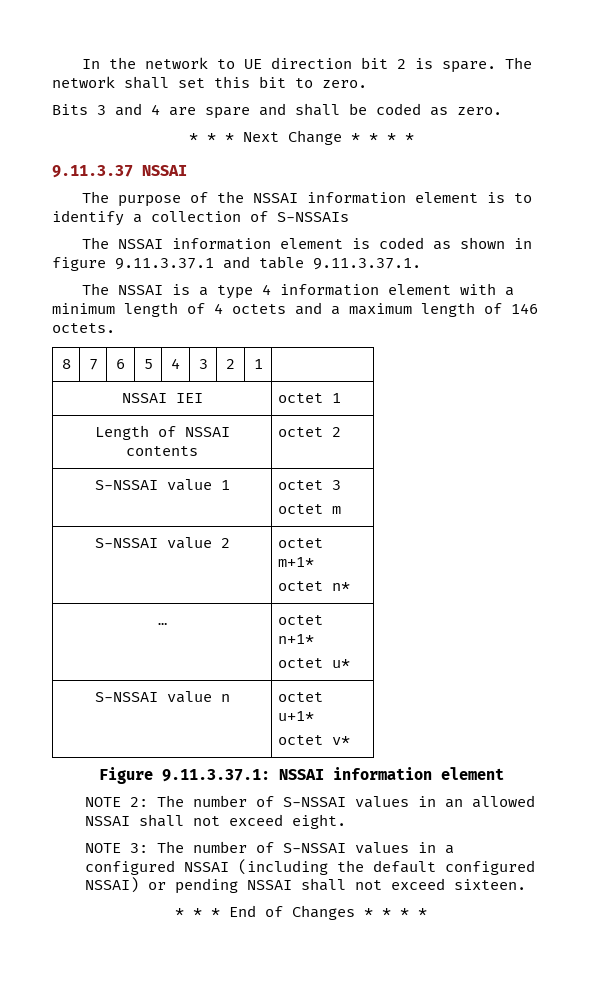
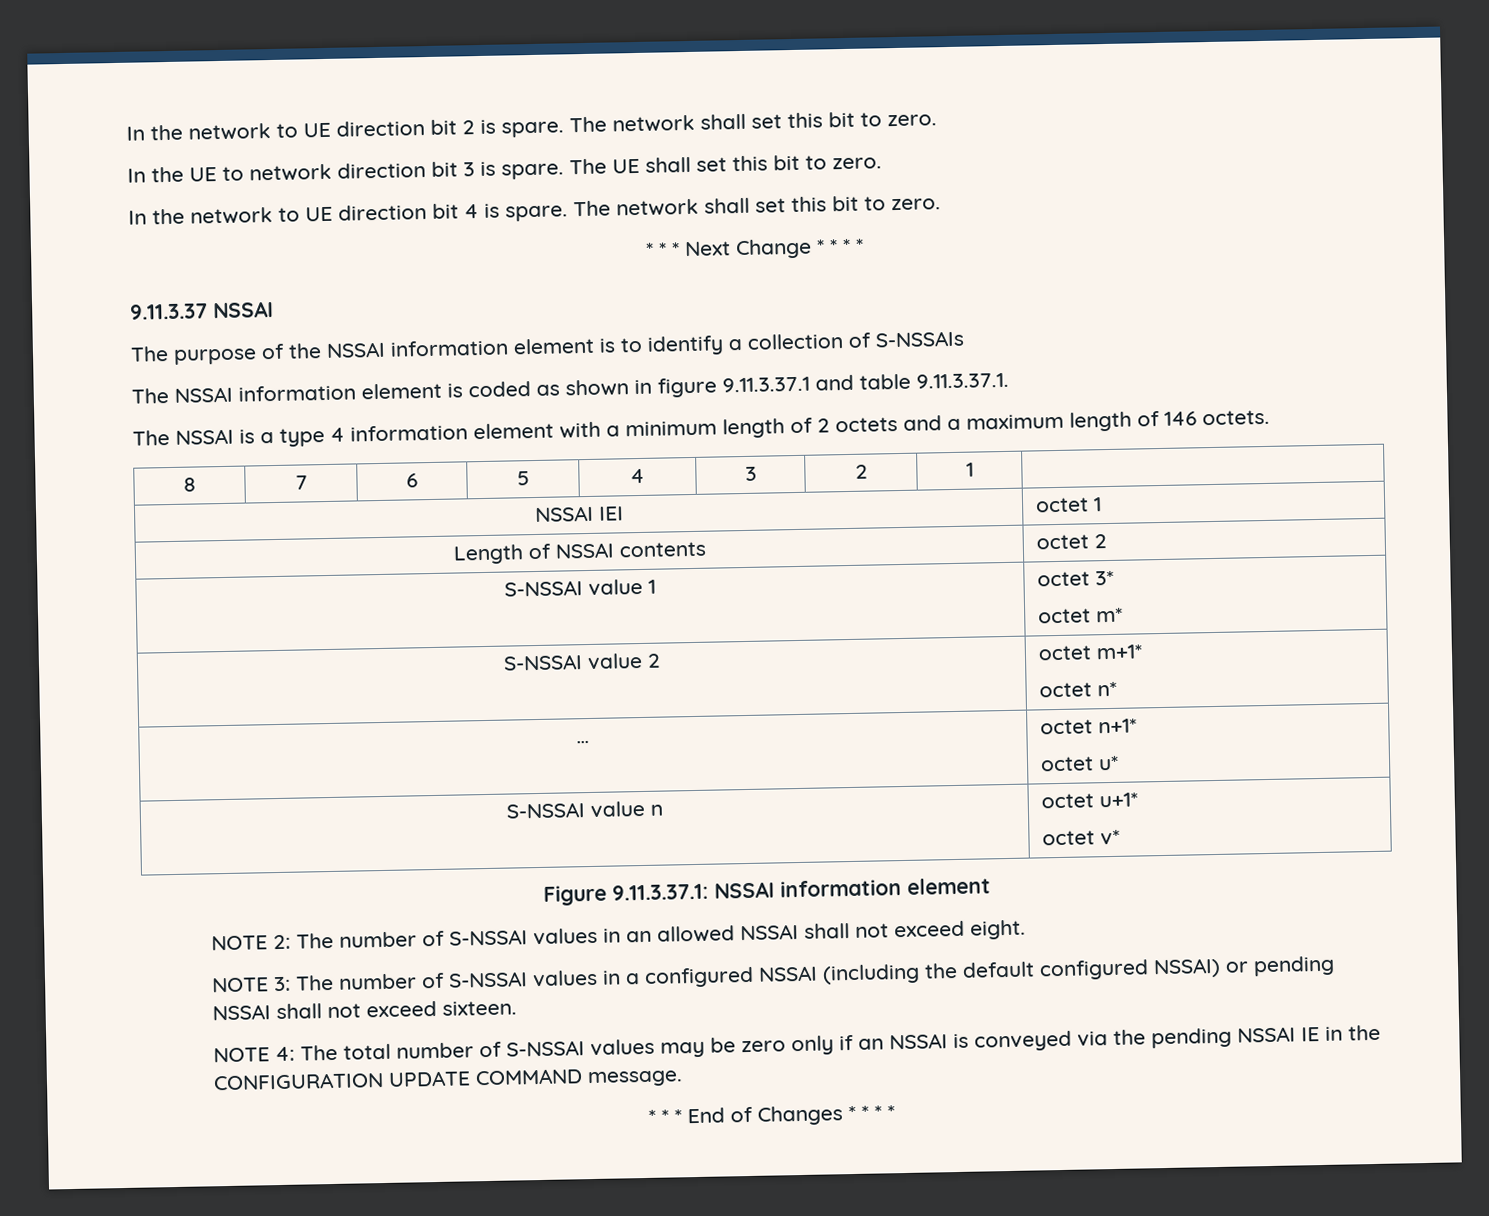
[52,103,448,119] Bits 3 and 4 are spare and shall be coded as -> [127,154,882,183] [128,195,886,225] In the UE to network direction bit 3 is spare. The UE shall set this bit to zero. // In the network to UE direction bit 4 is spare. The network shall set this bit to
[214,303,223,314] 4 -> [817,418,830,433] 2
[332,480,342,490] [278,504,342,514] 3 // octet m -> [1095,570,1115,586] [1038,607,1124,624] 3* // octet m*
(527, 884) none -> [213,1024,1382,1063] [213,1068,684,1091] // NOTE 4: The total number of S-NSSAI values may be zero only if an NSSAI is conveyed via the pending NSSAI IE in the CONFIGURATION UPDATE COMMAND message.

